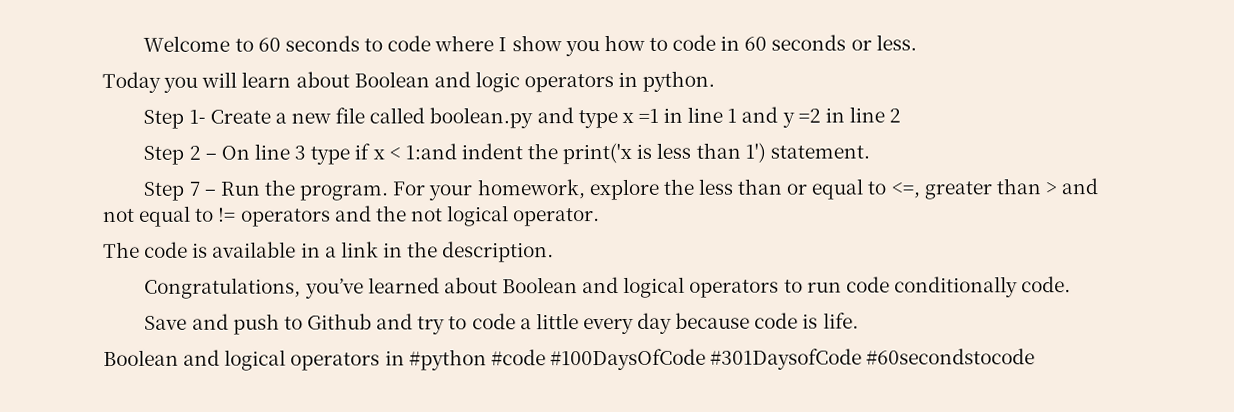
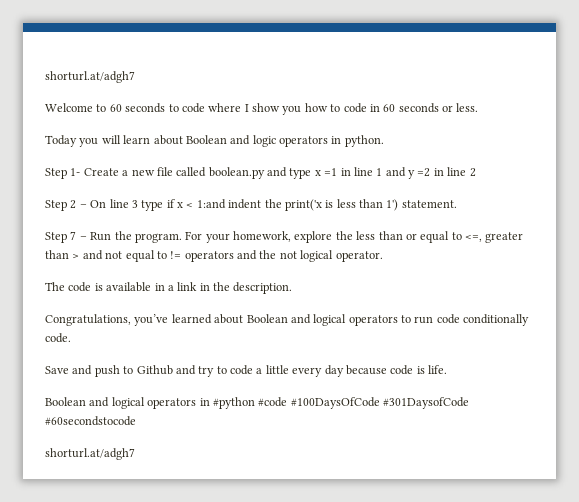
(143, 43) none -> [45,71,135,83] shorturl.at/adgh7 //
(1036, 356) none -> [45,448,135,460] // shorturl.at/adgh7

